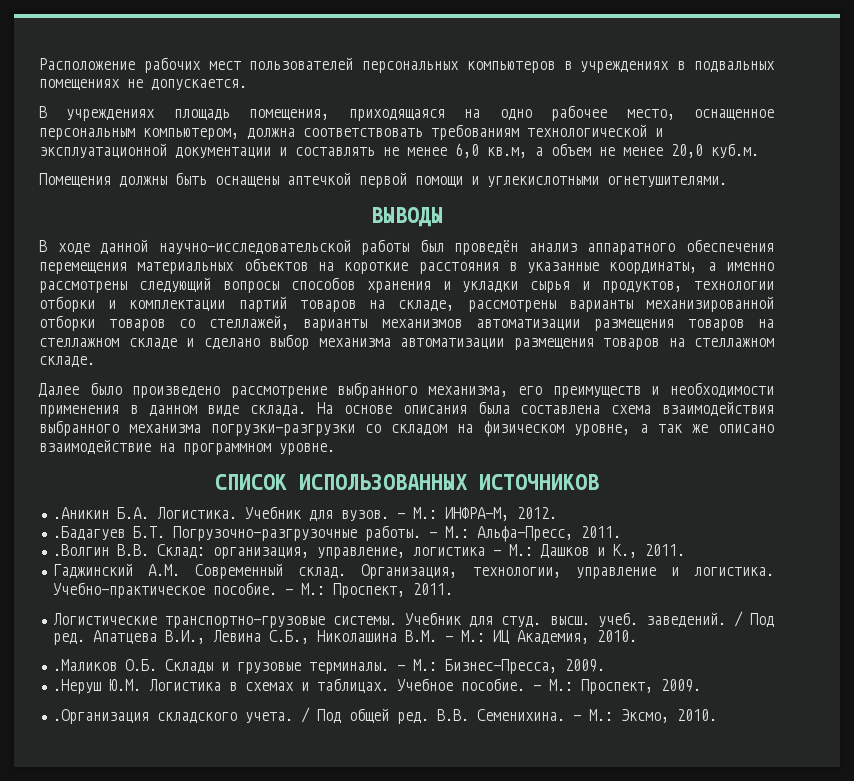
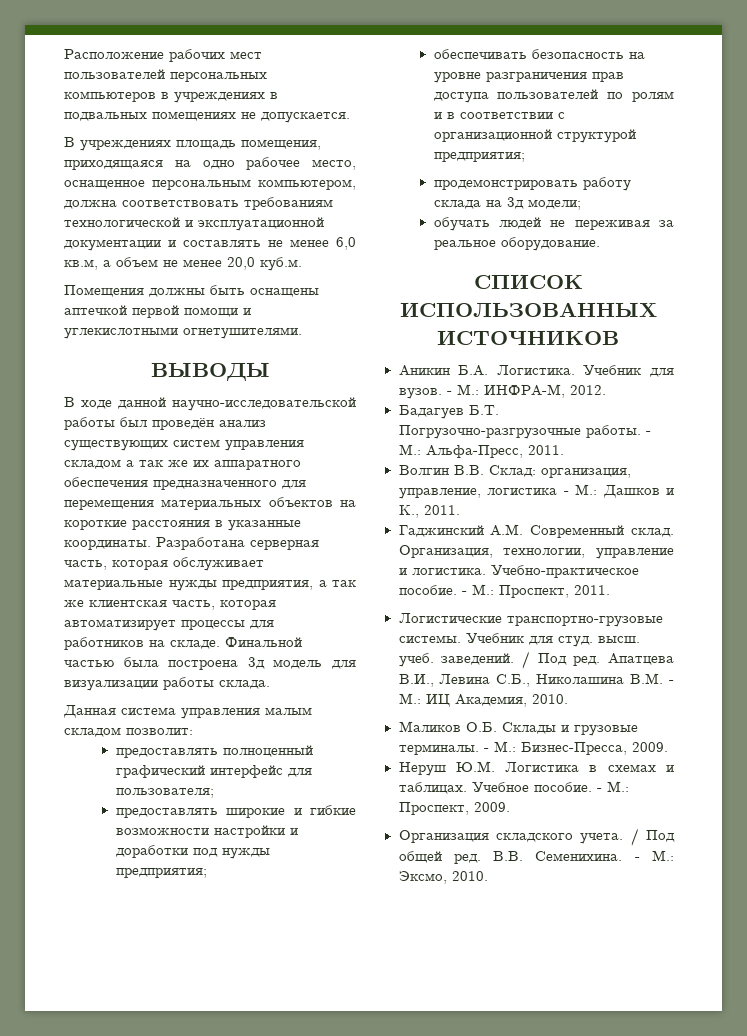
[587,239,774,255] аппаратного обеспечения -> [64,439,304,451] [64,459,301,470] [64,477,306,490] существующих систем управления складом а так же их аппаратного обеспечения предназначенного для
[609,262,774,274] [39,277,774,293] [39,296,774,312] [39,315,774,331] [39,334,774,350] [39,356,95,367] [38,382,774,398] [39,401,774,417] [39,420,775,437] [39,439,335,455] координаты, а именно рассмотрены следующий вопросы способов хранения и укладки сырья и продуктов, технологии отборки и комплектации партий товаров на складе, рассмотрены варианты механизированной отборки товаров со стеллажей, варианты механизмов автоматизации размещения товаров на стеллажном складе и сделано выбор механизма автоматизации размещения товаров на стеллажном складе. // Далее было произведено рассмотрение выбранного механизма, его преимуществ и необходимости применения в данном виде склада. На основе описания была составлена схема взаимодействия выбранного механизма погрузки-разгрузки со складом на физическом уровне, а так же описано взаимодействие на программном уровне. -> [64,537,319,550] [64,557,264,571] [64,579,357,591] [64,600,276,610] [64,619,274,631] [64,637,302,650] [64,657,356,670] [64,677,270,691] [63,705,312,719] [64,727,193,737] [115,745,313,758] [115,765,312,778] [115,788,214,798] [115,805,356,818] [115,825,298,838] [115,845,270,859] [115,868,207,878] [433,49,645,59] [433,72,624,83] [433,89,674,103] [433,112,565,119] [433,129,636,143] [433,152,525,162] [433,177,631,191] [433,197,581,210] [433,217,674,231] [433,237,600,251] координаты. Разработана серверная часть, которая обслуживает материальные нужды предприятия, а так же клиентская часть, которая автоматизирует процессы для работников на складе. Финальной частью была построена 3д модель для визуализации работы склада. // Данная система управления малым складом позволит: // предоставлять полноценный графический интерфейс для пользователя; // предоставлять широкие и гибкие возможности настройки и доработки под нужды предприятия; // обеспечивать безопасность на уровне разграничения прав доступа пользователей по ролям и в соответствии с организационной структурой предприятия; // продемонстрировать работу склада на 3д модели; // обучать людей не переживая за реальное оборудование.
[52,507,109,519] .Аникин -> [398,365,450,376] Аникин
[52,526,125,541] .Бадагуев -> [398,405,464,419] Бадагуев
[52,544,109,556] .Волгин -> [398,465,449,475] Волгин
[52,659,117,671] .Маликов -> [398,721,461,732] Маликов
[52,679,101,694] .Неруш -> [398,762,446,776] Неруш
[52,709,149,724] .Организация -> [398,830,489,843] Организация

